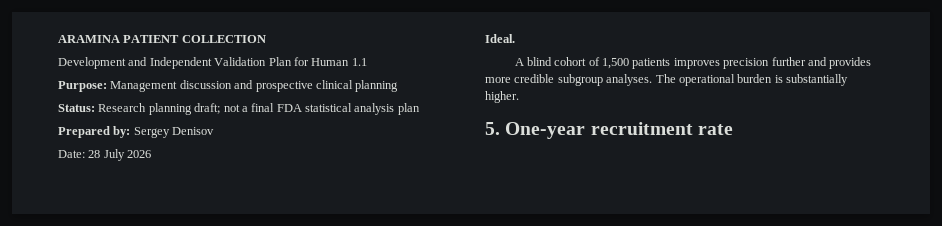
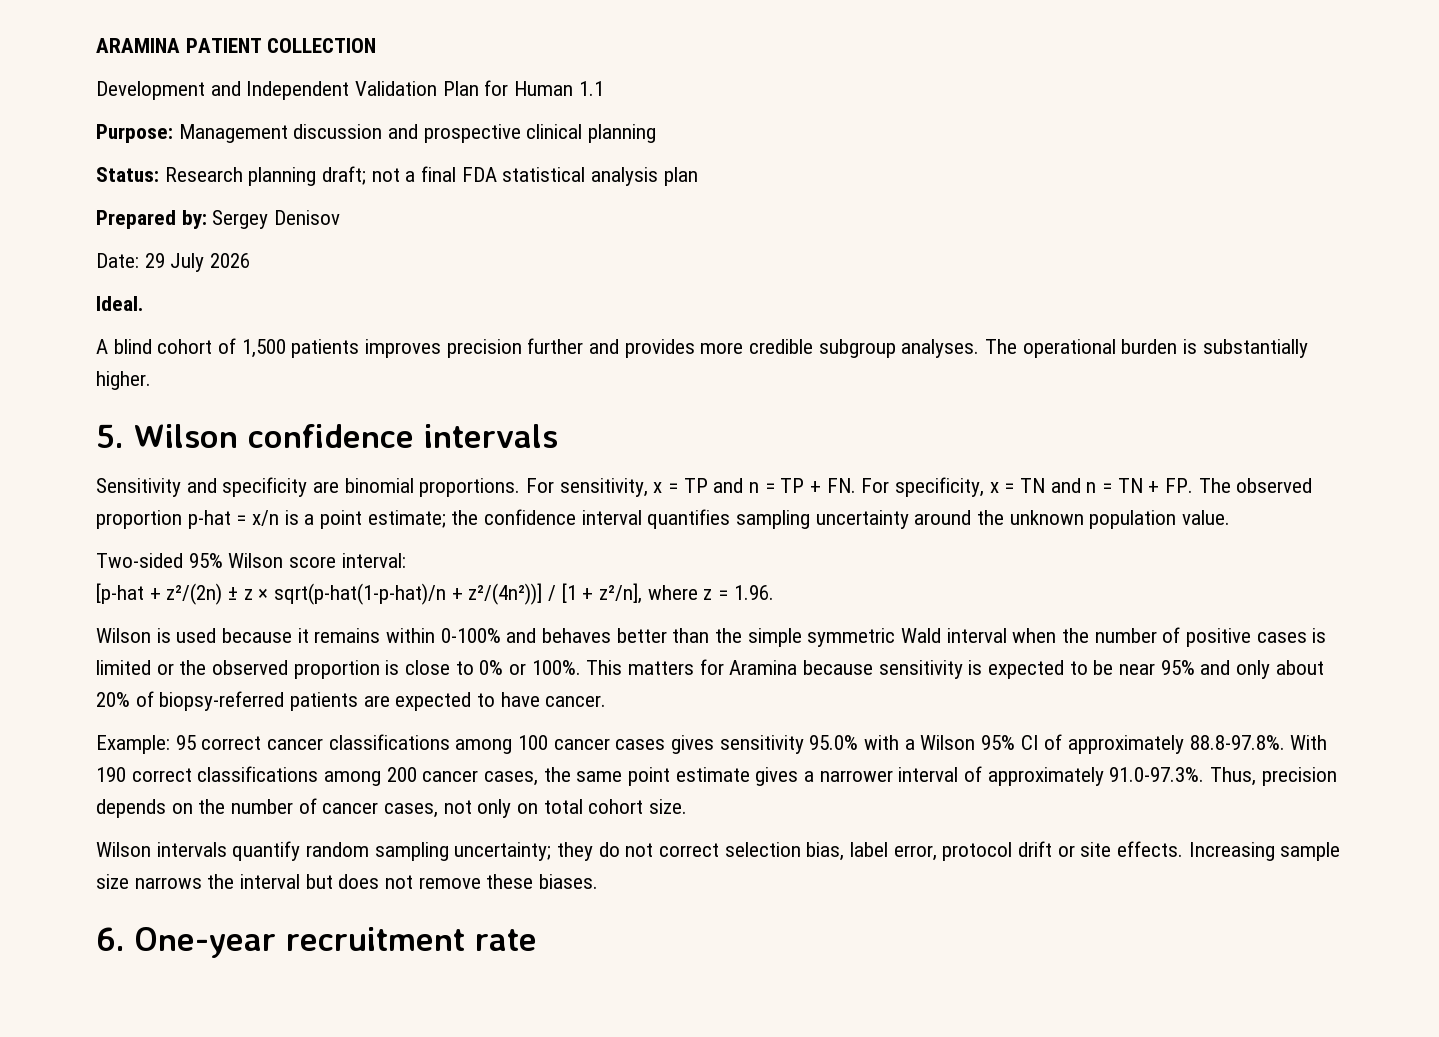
[88,150,101,158] 28 -> [144,253,165,268] 29
(500, 128) none -> [134,424,558,448] [96,477,1313,497] [96,509,1231,529] [96,553,406,568] [96,583,774,605] [96,627,1327,647] [96,659,1324,679] [96,691,607,711] [96,734,1328,754] [96,766,1337,786] [96,798,688,818] [96,841,1341,861] [96,874,599,889] [96,927,125,951] Wilson confidence intervals // Sensitivity and specificity are binomial proportions. For sensitivity, x = TP and n = TP + FN. For specificity, x = TN and n = TN + FP. The observed proportion p-hat = x/n is a point estimate; the confidence interval quantifies sampling uncertainty around the unknown population value. // Two-sided 95% Wilson score interval: // [p-hat + z²/(2n) ± z × sqrt(p-hat(1-p-hat)/n + z²/(4n²))] / [1 + z²/n], where z = 1.96. // Wilson is used because it remains within 0-100% and behaves better than the simple symmetric Wald interval when the number of positive cases is limited or the observed proportion is close to 0% or 100%. This matters for Aramina because sensitivity is expected to be near 95% and only about 20% of biopsy-referred patients are expected to have cancer. // Example: 95 correct cancer classifications among 100 cancer cases gives sensitivity 95.0% with a Wilson 95% CI of approximately 88.8-97.8%. With 190 correct classifications among 200 cancer cases, the same point estimate gives a narrower interval of approximately 91.0-97.3%. Thus, precision depends on the number of cancer cases, not only on total cohort size. // Wilson intervals quantify random sampling uncertainty; they do not correct selection bias, label error, protocol drift or site effects. Increasing sample size narrows the interval but does not remove these biases. // 6.

